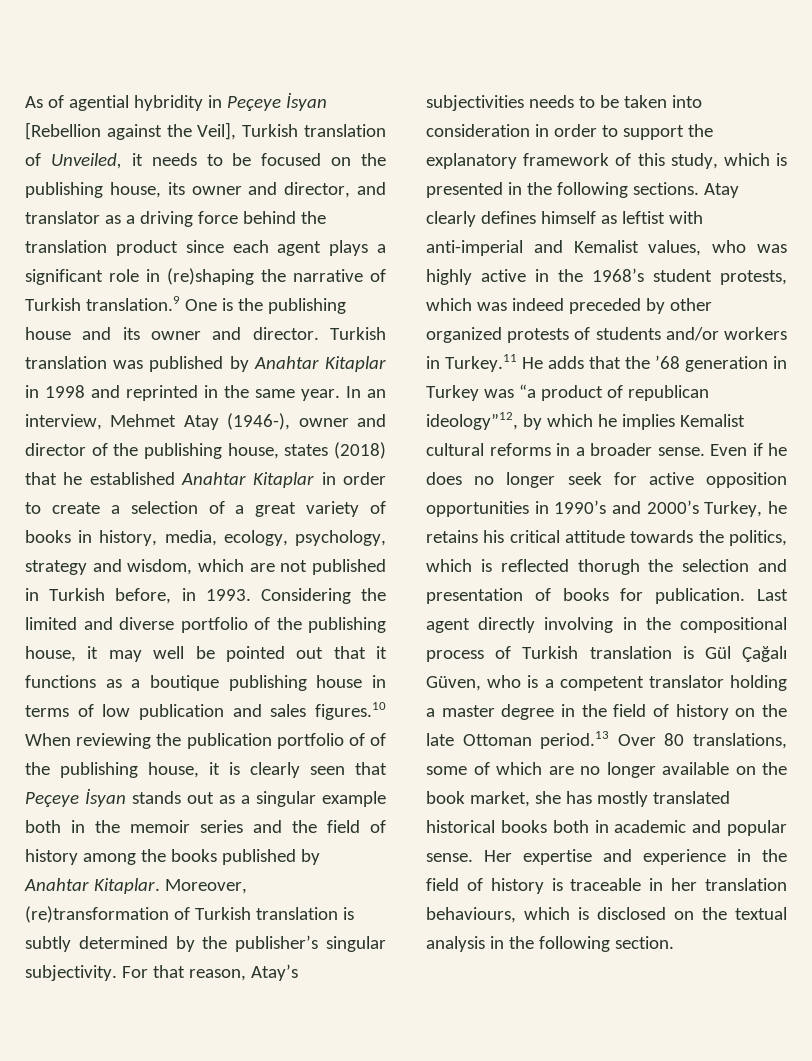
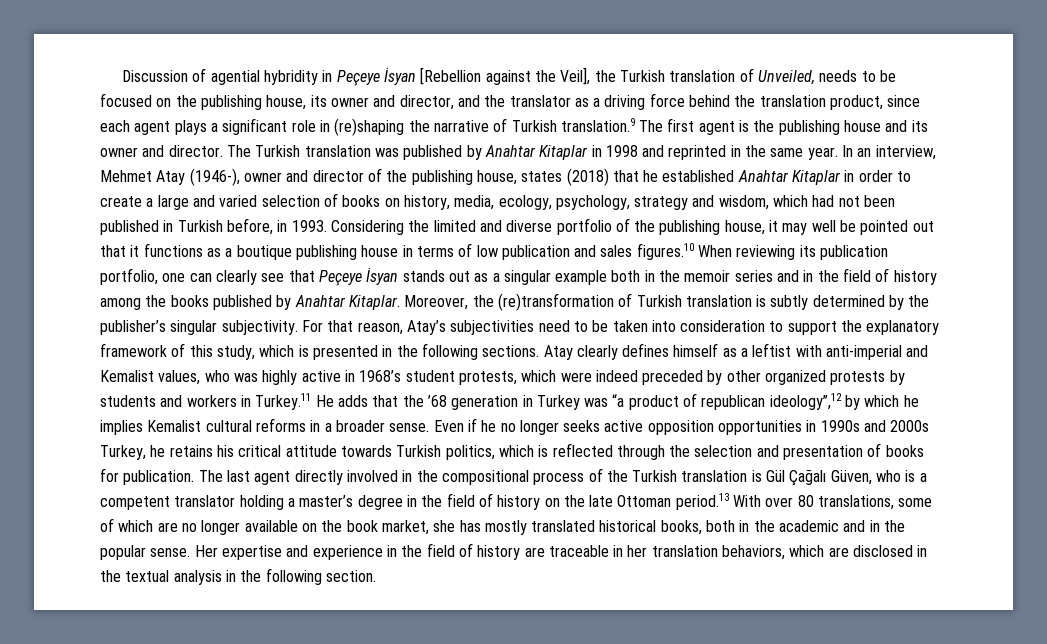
[25,96,43,108] As -> [122,70,189,82] Discussion
(237, 131) none -> [594,70,616,82] the
[131,153,143,166] it -> (815, 77) none
(386, 188) none -> [484,95,506,107] the
[115,240,178,256] product -> [830,95,884,110] product,
[184,299,217,311] One -> [639,118,735,135] The first agent
(319, 333) none -> [226,145,251,157] The
[130,501,386,517] [25,530,93,543] selection of a great variety of books in -> [157,193,400,210] large and varied selection of books on
[249,560,308,572] are not -> [812,195,896,207] had not been
[156,733,386,749] [25,762,345,778] the publication portfolio of of the publishing house, it is clearly seen -> [799,245,889,260] [100,268,285,285] its publication portfolio, one can clearly see
(282, 826) none -> [803,270,814,282] in
(247, 886) none -> [472,295,494,307] the
[528,95,574,108] needs -> [538,320,570,332] need
[534,124,597,137] in order -> (766, 326) none
(617, 219) none -> [741,348,749,357] a
[558,269,583,282] the -> (355, 376) none
[476,302,507,311] was -> [560,372,592,382] were
[574,327,719,341] of students and/or -> [889,370,905,385] [100,395,183,407] by students and
[426,412,518,430] ideology”12, -> [769,393,842,410] ideology”,12
[426,472,637,488] does no longer seek for -> [500,420,601,435] no longer seeks
[554,500,699,514] 1990’s and 2000’s -> [820,420,930,432] 1990s and 2000s
[698,530,724,543] the -> [396,445,442,457] Turkish
[577,559,640,575] thorugh -> [616,445,665,460] through
[757,589,788,601] Last -> [198,470,250,482] The last
[544,617,614,633] involving -> [346,470,398,482] involved
(512, 652) none -> [606,470,628,482] the
[441,705,495,717] master -> [299,495,354,507] master’s
[617,734,656,746] Over -> [733,495,794,507] With over
[500,820,609,833] books both in -> [660,520,775,535] books, both in the
(722, 826) none -> [869,520,906,532] in the
[551,878,563,891] is -> [524,547,545,557] are
[426,907,694,923] behaviours, which is disclosed on -> [722,545,928,560] behaviors, which are disclosed in

